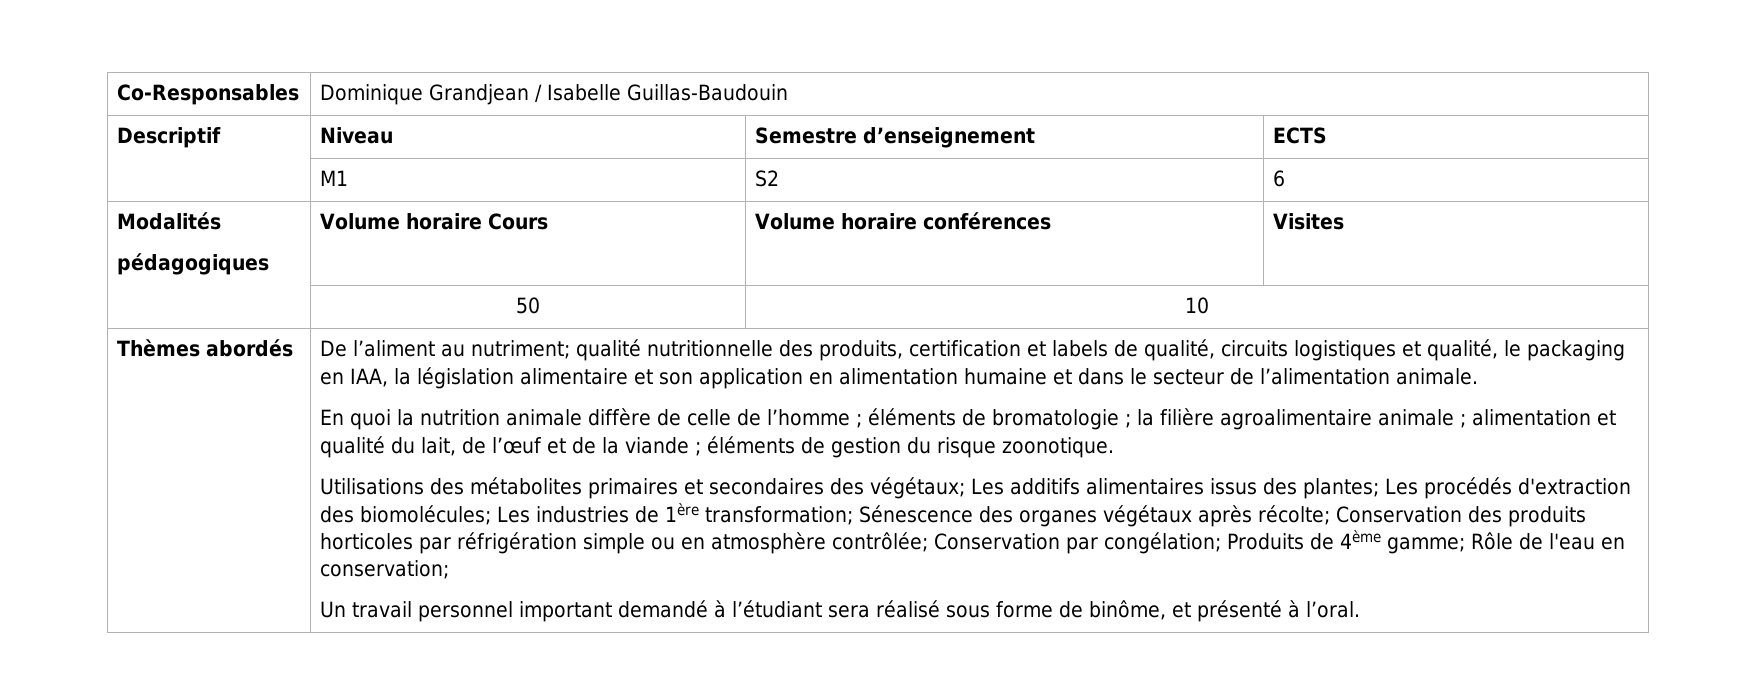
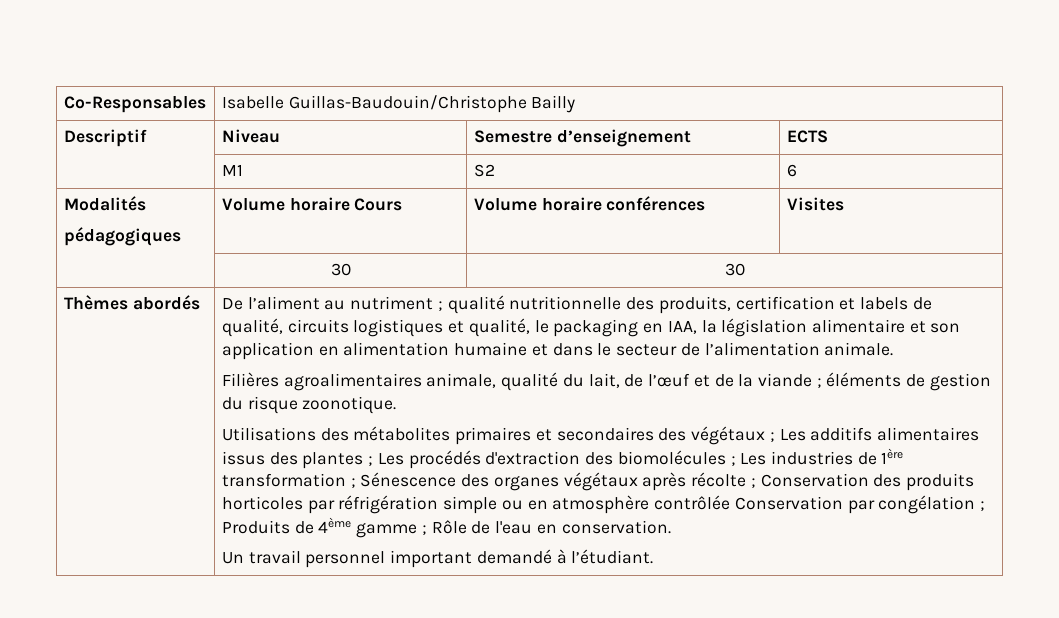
[320,84,789,105] Dominique Grandjean / Isabelle Guillas-Baudouin -> [221,95,576,113] Isabelle Guillas-Baudouin/Christophe Bailly
[516,297,540,314] [1185,297,1209,314] 50 | 10 -> [330,263,351,276] [724,263,745,276] 30 | 30
[471,340,571,359] nutriment; -> [350,296,443,311] nutriment ;
[320,408,1617,430] En quoi la nutrition animale diffère de celle de l’homme ; éléments de bromatologie ; la filière agroalimentaire animale ; alimentation et -> [221,372,497,391] Filières agroalimentaires animale,
[870,477,966,499] végétaux; -> [691,426,775,445] végétaux ;
[1303,478,1380,499] plantes; -> [302,452,374,469] plantes ;
[360,505,492,525] biomolécules; -> [617,450,736,466] biomolécules ;
[705,506,854,525] transformation; -> [221,473,356,488] transformation ;
[1258,505,1331,525] récolte; -> [691,472,756,488] récolte ;
[832,532,929,552] contrôlée; -> [654,495,731,510] contrôlée
[1104,532,1222,554] congélation; -> [878,495,985,514] congélation ;
[1387,537,1466,554] gamme; -> [356,523,427,538] gamme ;
[320,560,450,579] conservation; -> [561,520,671,534] conservation.
[732,600,1361,622] l’étudiant sera réalisé sous forme de binôme, et présenté à l’oral. -> [571,549,654,564] l’étudiant.

